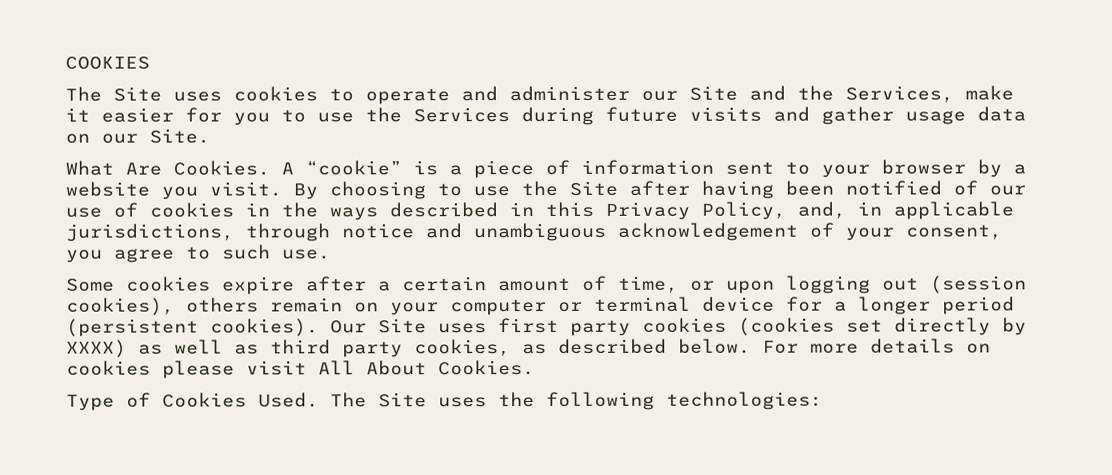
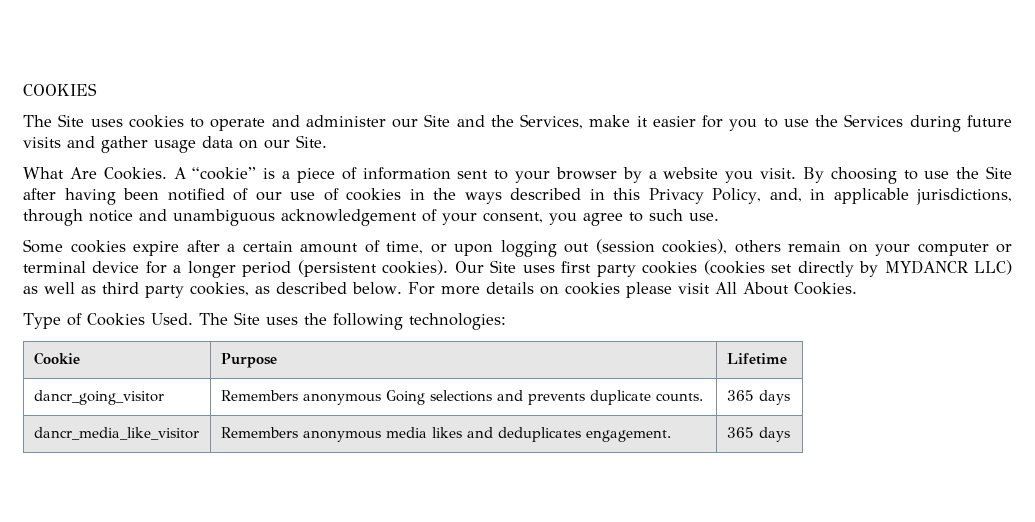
[66,339,127,358] XXXX) -> [884,260,1013,275] MYDANCR LLC)
(823, 400) none -> [33,352,80,365] [220,353,277,368] [726,353,787,365] [33,390,164,405] [220,390,703,405] [726,390,790,405] [33,427,199,440] [220,427,671,442] [726,427,790,442] // Cookie | Purpose | Lifetime // dancr_going_visitor | Remembers anonymous Going selections and prevents duplicate counts. | 365 days // dancr_media_like_visitor | Remembers anonymous media likes and deduplicates engagement. | 365 days

